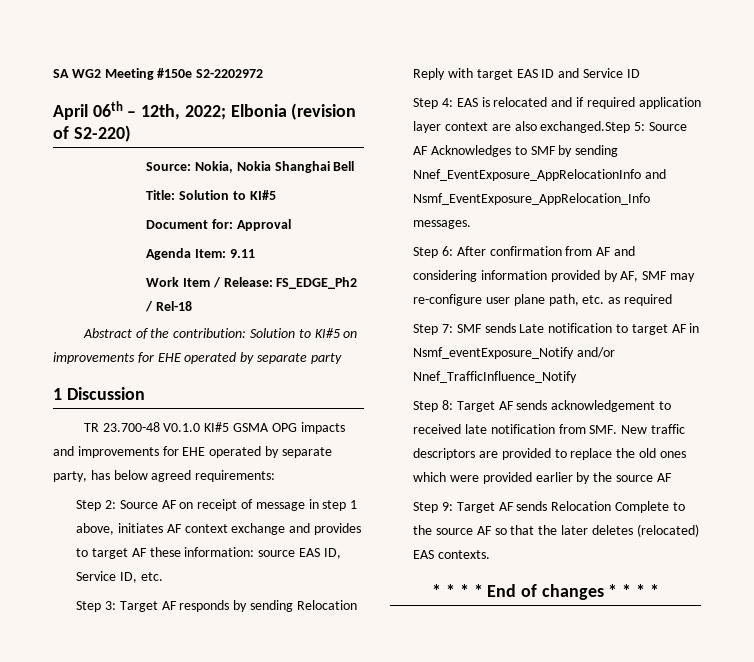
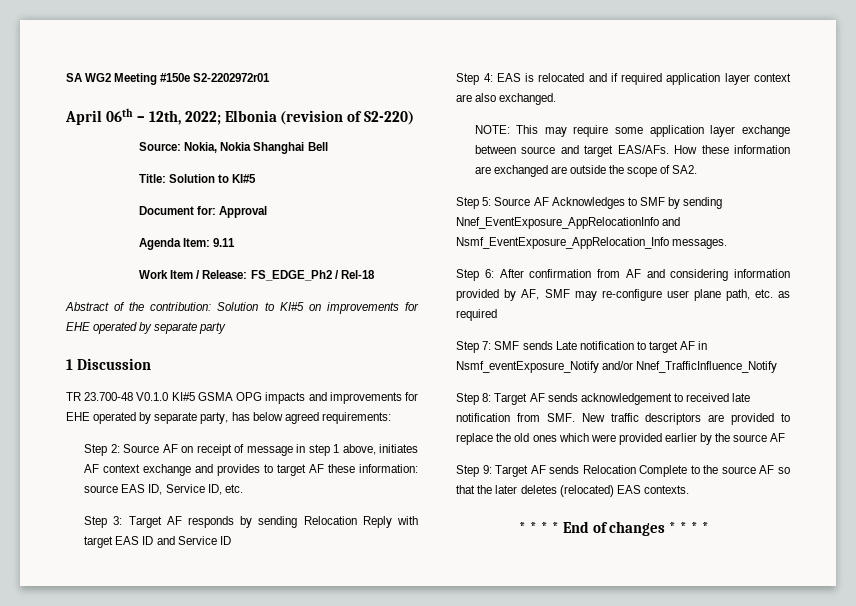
[196,69,264,78] S2-2202972 -> [193,73,271,82] S2-2202972r01
[540,121,631,133] exchanged.Step -> [499,93,557,105] [474,125,790,137] [474,145,790,157] [474,165,698,177] [456,197,480,209] exchanged. // NOTE: This may require some application layer exchange between source and target EAS/AFs. How these information are exchanged are outside the scope of SA2. // Step

